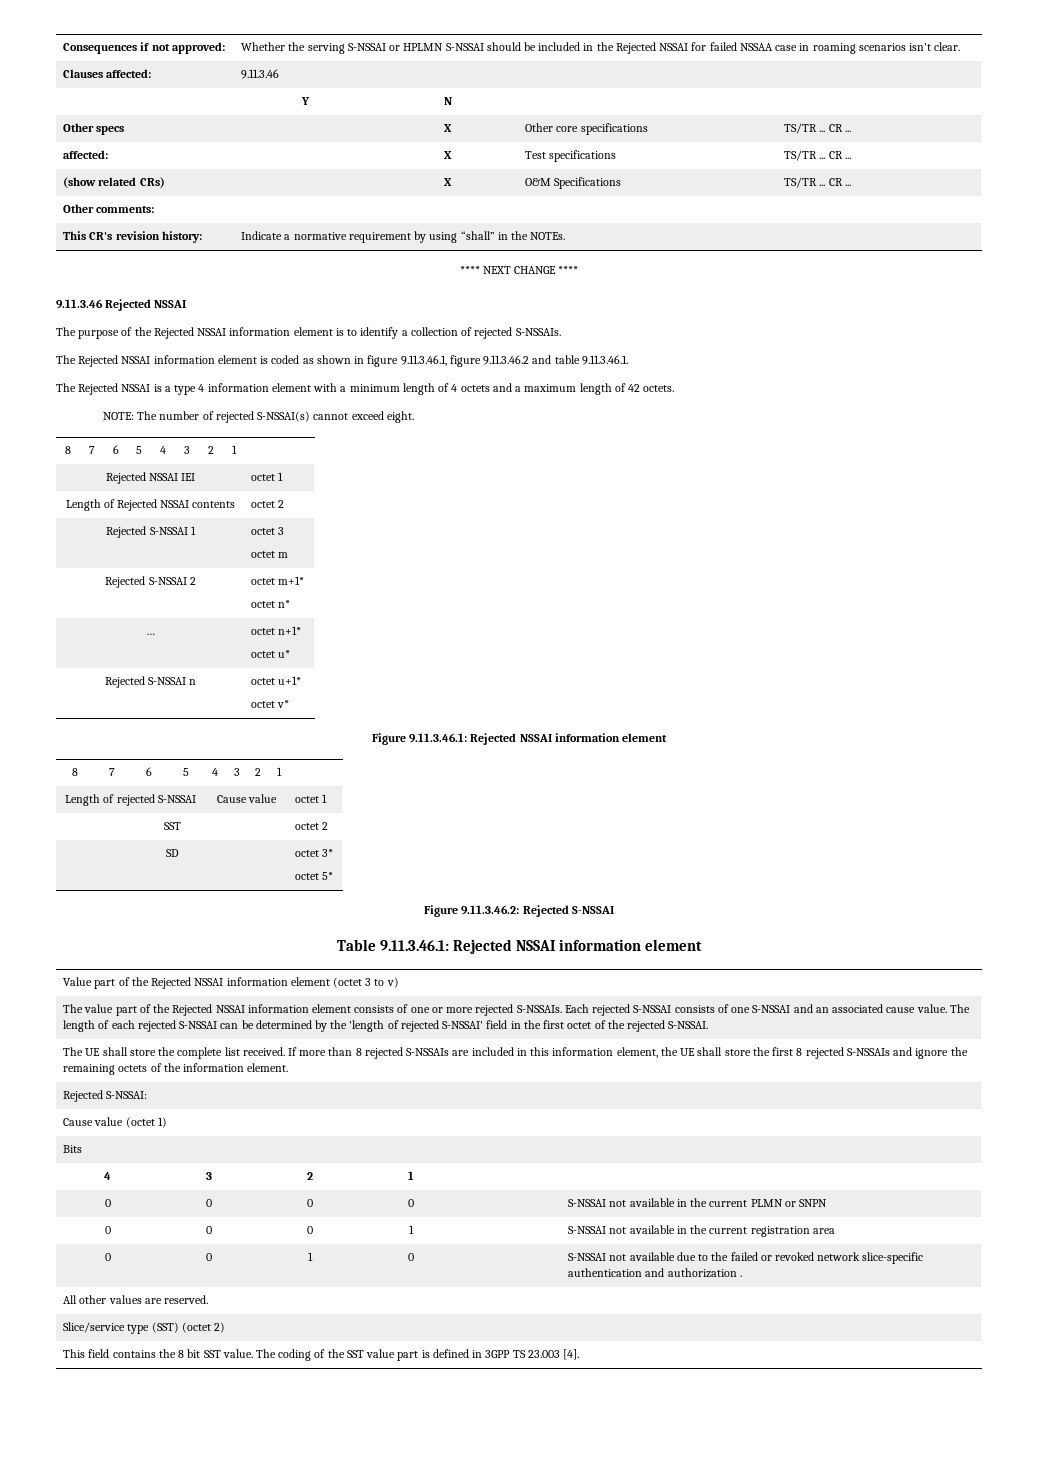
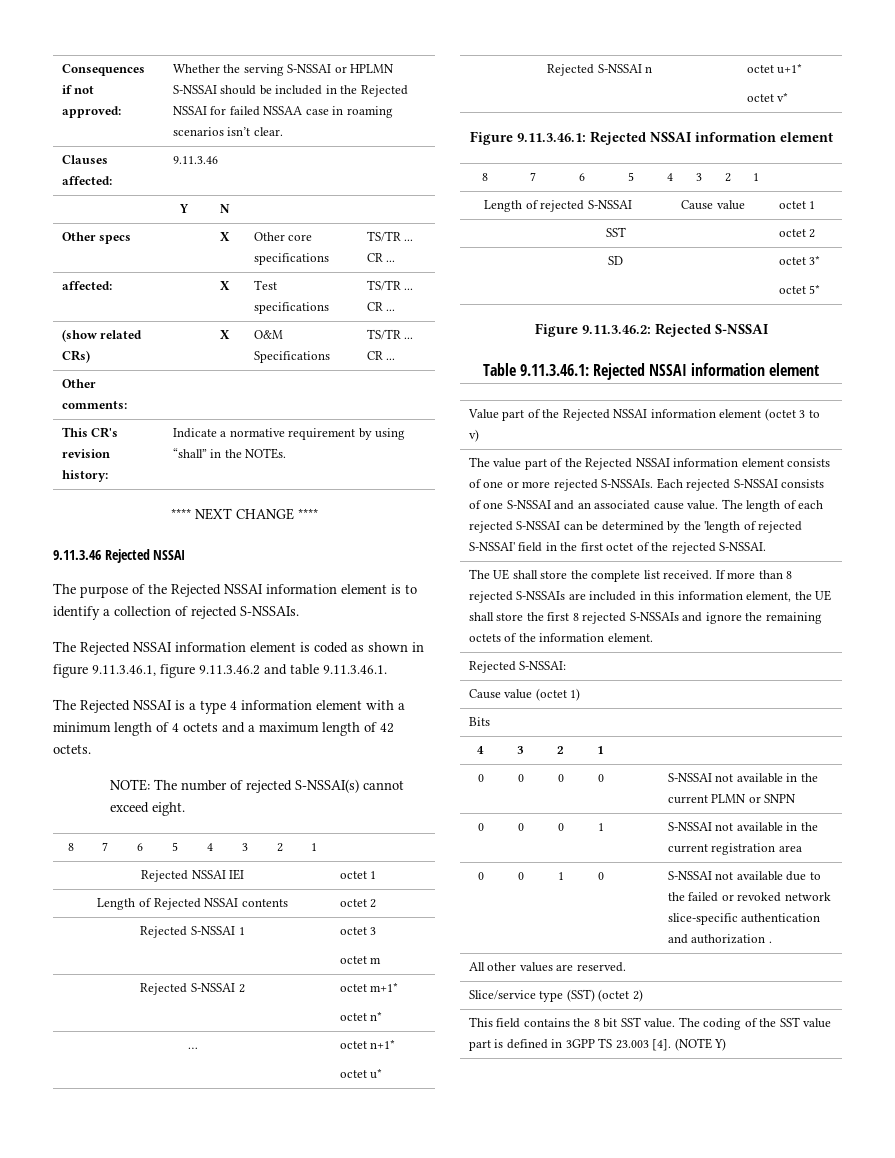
(580, 1354) none -> [674,1038,727,1051] (NOTE Y)

